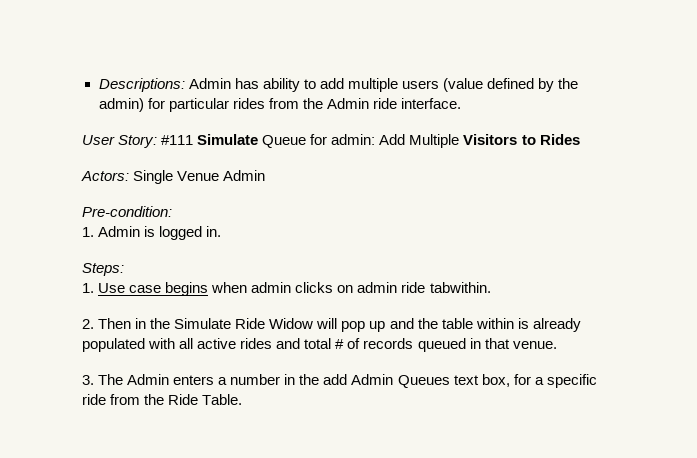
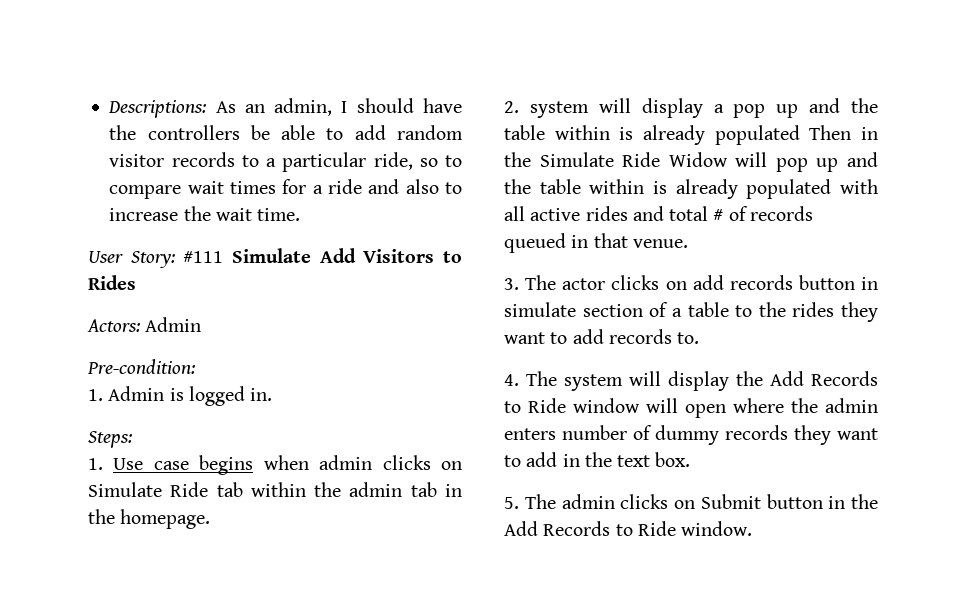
[188,78,579,92] [98,98,461,112] Admin has ability to add multiple users (value defined by the admin) for particular rides from the Admin ride interface. -> [215,98,462,116] [109,125,463,140] [109,152,463,172] [109,179,463,199] [109,206,301,221] As an admin, I should have the controllers be able to add random visitor records to a particular ride, so to compare wait times for a ride and also to increase the wait time.
[262,134,460,148] Queue for admin: Add Multiple -> [319,248,356,263] Add
[133,170,220,184] Single Venue -> (140, 325) none
[357,282,491,293] [82,319,94,329] admin ride tabwithin. // 2. -> [88,482,462,497] [88,509,211,529] [504,98,878,118] [504,125,800,145] Simulate Ride tab within the admin tab in the homepage. // 2. system will display a pop up and the table within is already populated
[127,374,597,388] [82,394,243,405] Admin enters a number in the add Admin Queues text box, for a specific ride from the Ride Table. -> [562,275,878,290] [504,302,878,322] [504,329,700,344] [504,371,878,391] [504,398,878,418] [504,425,878,445] [504,452,691,467] [504,494,878,509] [504,521,753,536] actor clicks on add records button in simulate section of a table to the rides they want to add records to. // 4. The system will display the Add Records to Ride window will open where the admin enters number of dummy records they want to add in the text box. // 5. The admin clicks on Submit button in the Add Records to Ride window.

